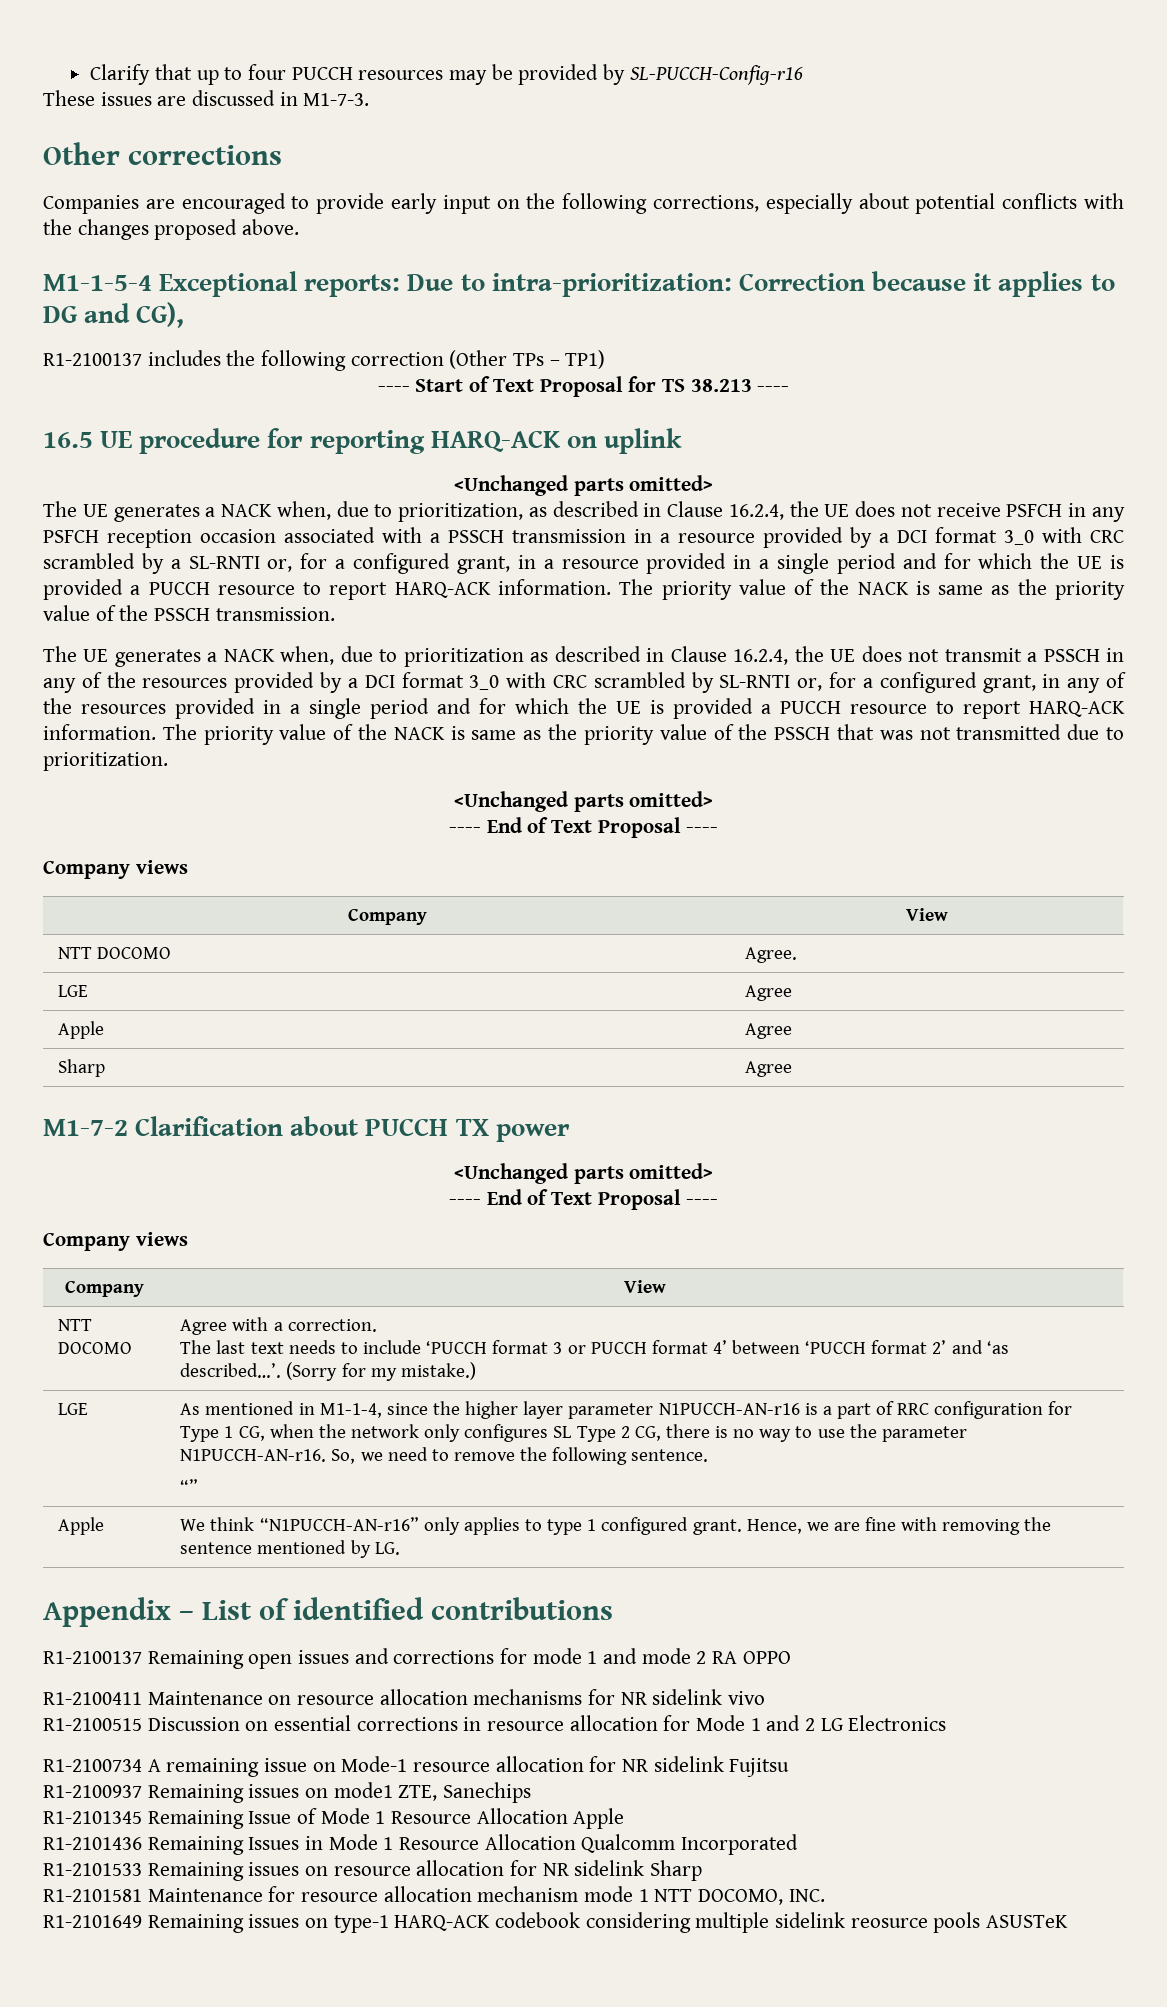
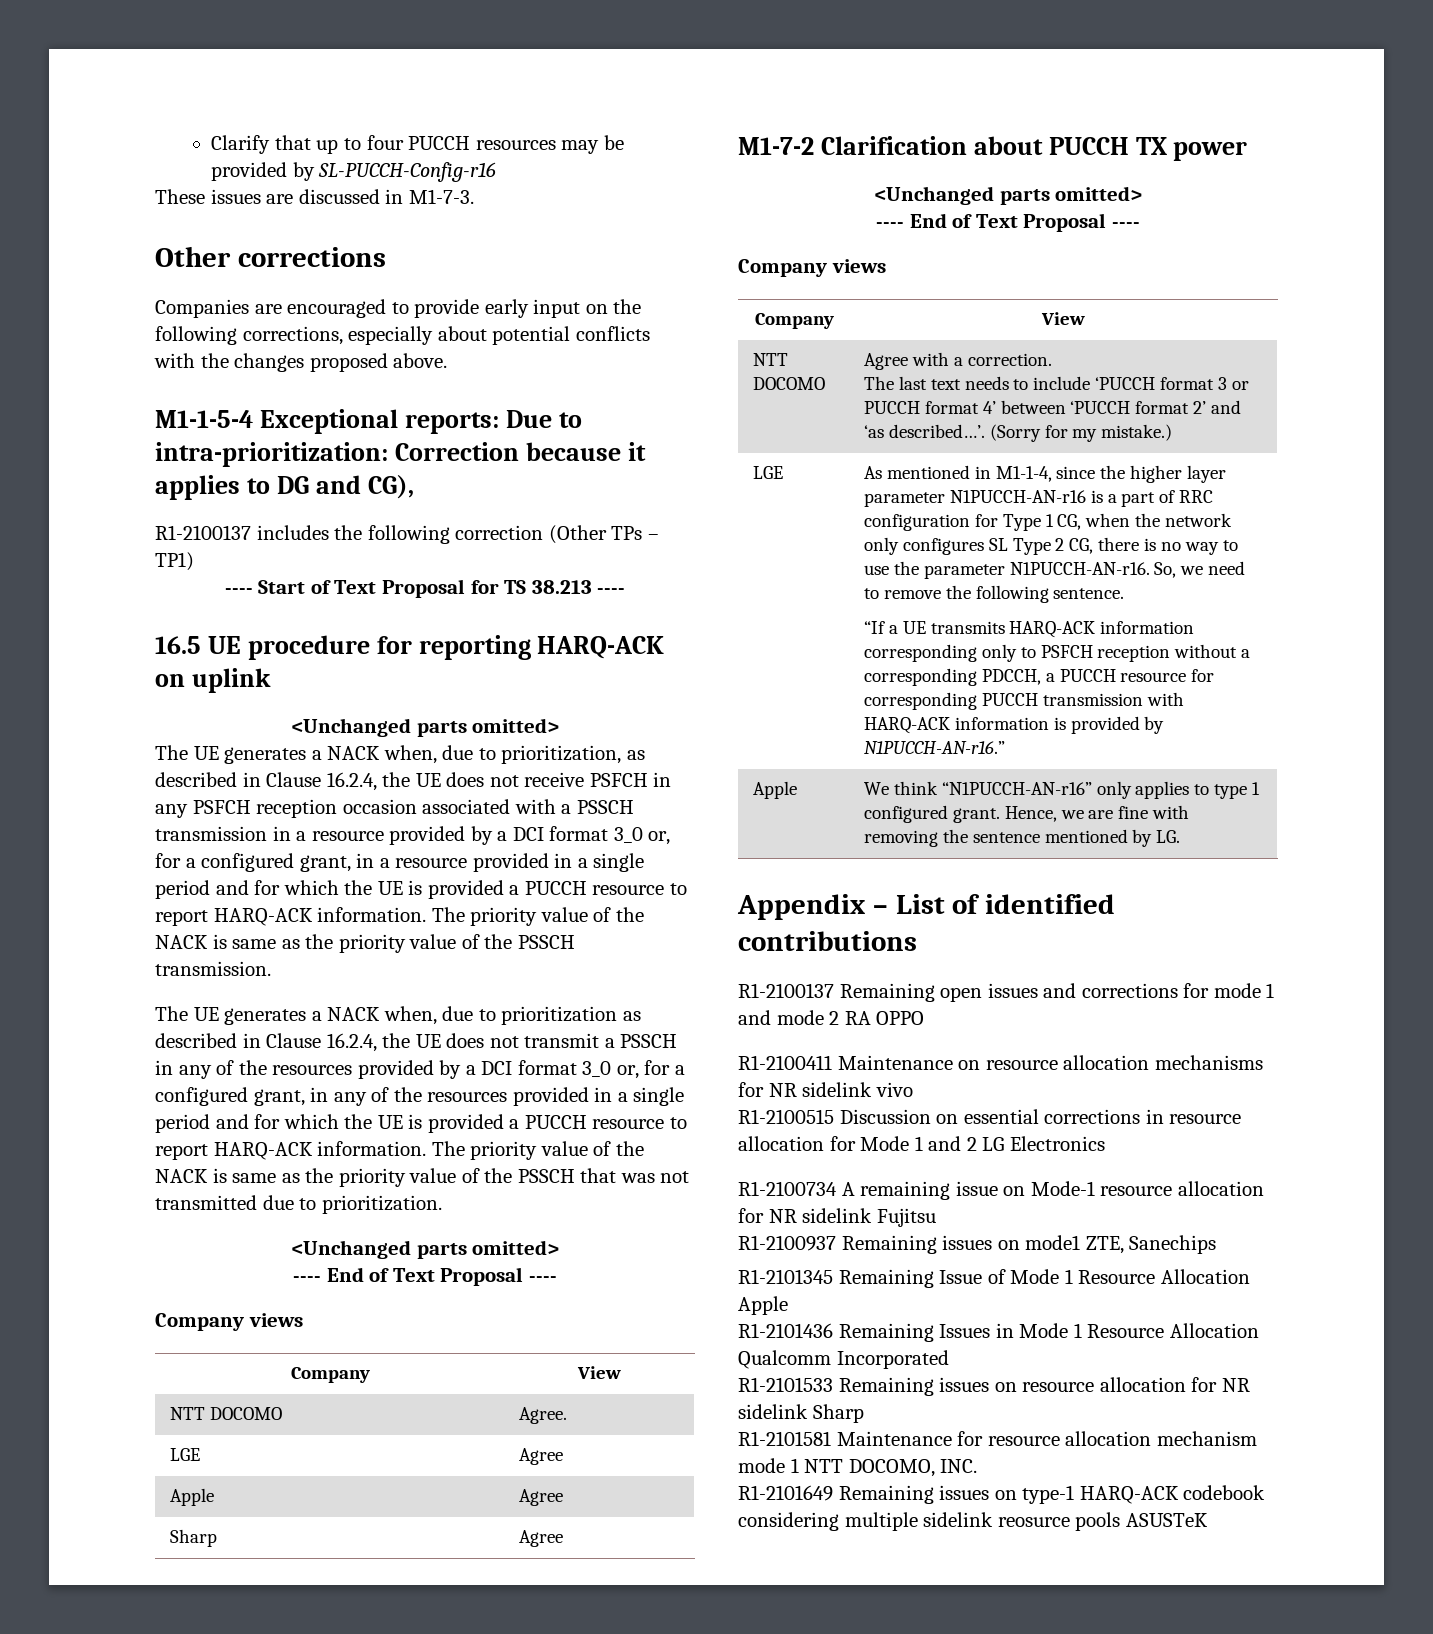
[1042,527,1124,543] [43,553,260,574] with CRC scrambled by a SL-RNTI -> (643, 835) none
[506,672,791,693] with CRC scrambled by SL-RNTI -> (612, 1069) none
[180,1479,199,1493] “” -> [863,621,1195,638] [863,644,1251,662] [863,668,1215,686] [863,692,1184,710] [863,716,1165,734] [863,741,1005,754] “If a UE transmits HARQ-ACK information corresponding only to PSFCH reception without a corresponding PDCCH, a PUCCH resource for corresponding PUCCH transmission with HARQ-ACK information is provided by N1PUCCH-AN-r16.”

